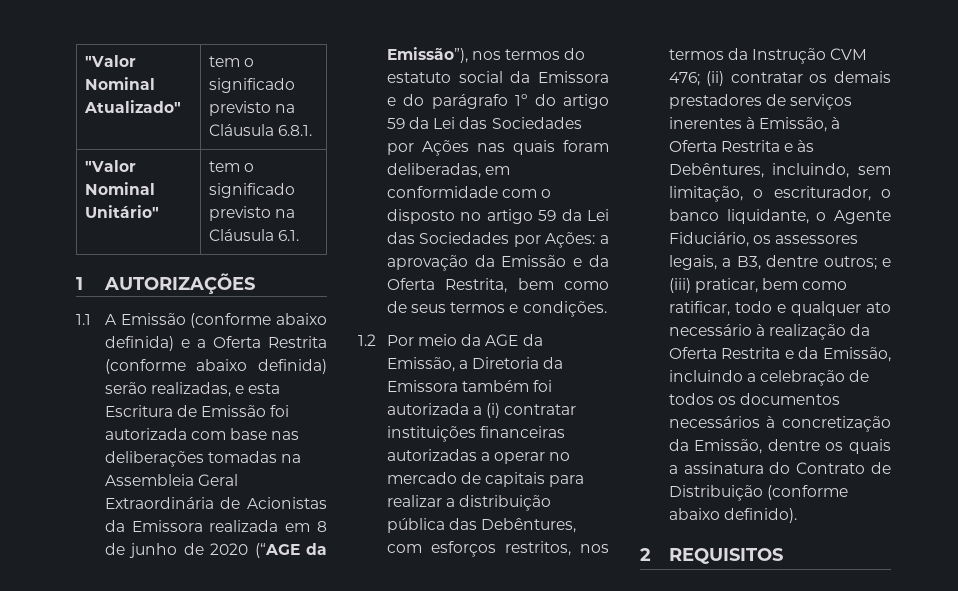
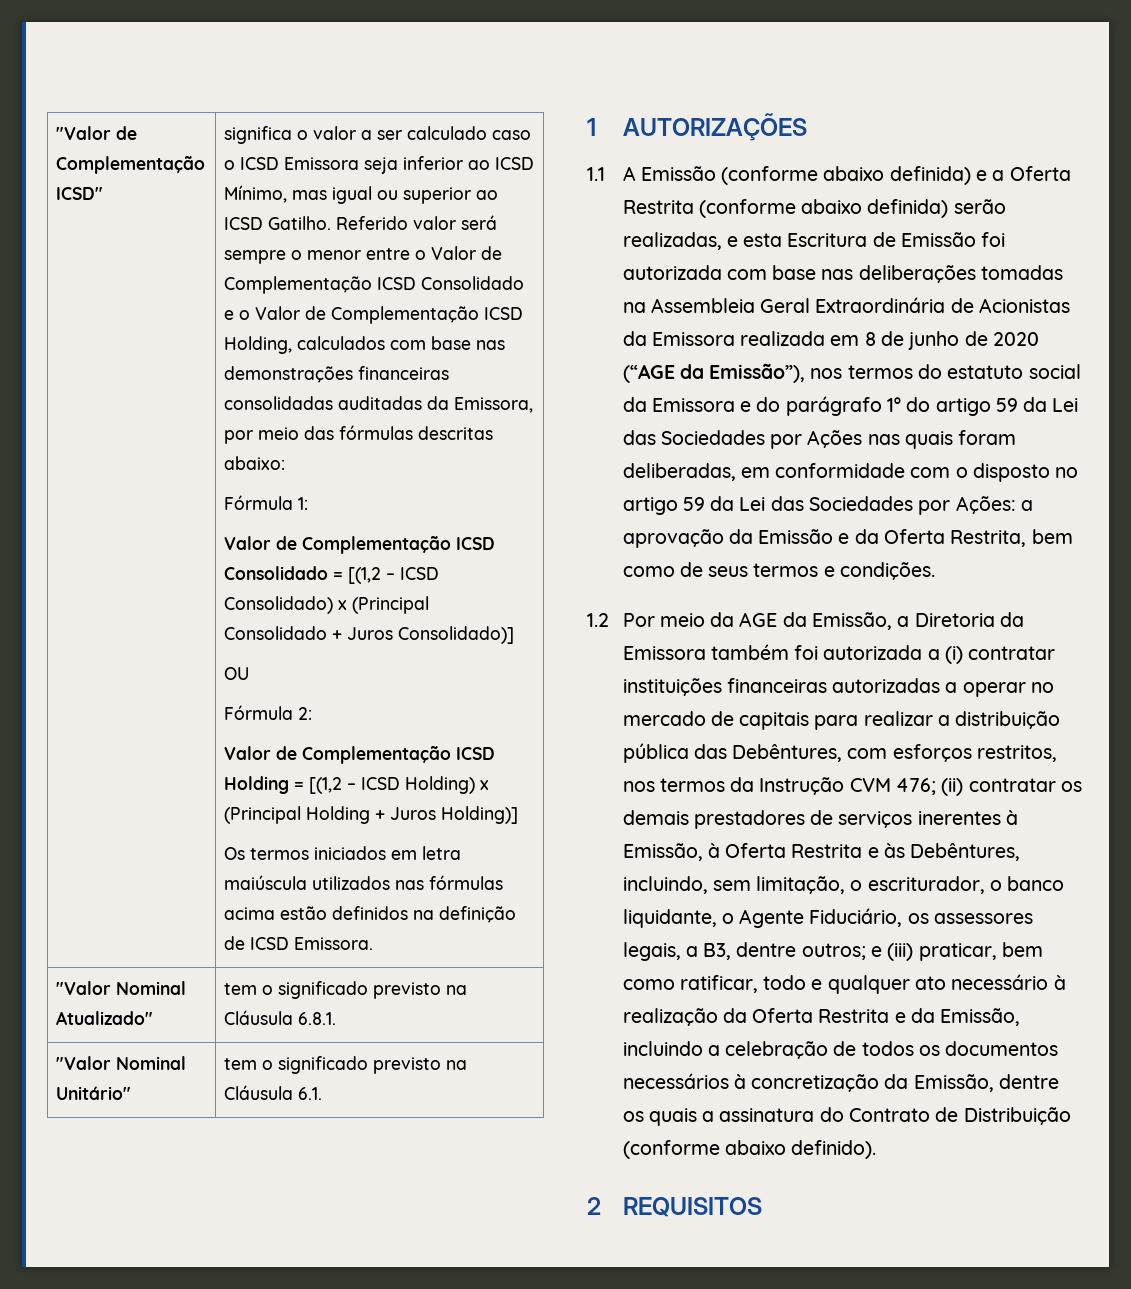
[84,55,136,67] "Valor -> [56,126,138,140] [56,155,206,174] [56,187,104,200] [224,126,532,144] [224,156,535,174] [224,185,499,204] [224,215,498,230] [224,246,503,264] [224,276,525,294] [224,306,524,324] [224,336,506,354] [224,366,450,383] [224,396,534,413] [224,425,494,444] [224,456,286,470] [224,495,309,510] [224,535,496,554] [224,566,440,584] [224,596,430,614] [224,626,515,644] [224,667,250,680] [224,705,313,720] [224,745,496,764] [224,776,490,794] [224,806,519,824] [224,846,462,860] [224,875,504,890] [224,906,517,923] [224,936,374,950] [56,981,112,995] "Valor de Complementação ICSD" | significa o valor a ser calculado caso o ICSD Emissora seja inferior ao ICSD Mínimo, mas igual ou superior ao ICSD Gatilho. Referido valor será sempre o menor entre o Valor de Complementação ICSD Consolidado e o Valor de Complementação ICSD Holding, calculados com base nas demonstrações financeiras consolidadas auditadas da Emissora, por meio das fórmulas descritas abaixo: // Fórmula 1: // Valor de Complementação ICSD Consolidado = [(1,2 – ICSD Consolidado) x (Principal Consolidado + Juros Consolidado)] // OU // Fórmula 2: // Valor de Complementação ICSD Holding = [(1,2 – ICSD Holding) x (Principal Holding + Juros Holding)] // Os termos iniciados em letra maiúscula utilizados nas fórmulas acima estão definidos na definição de ICSD Emissora. // "Valor

